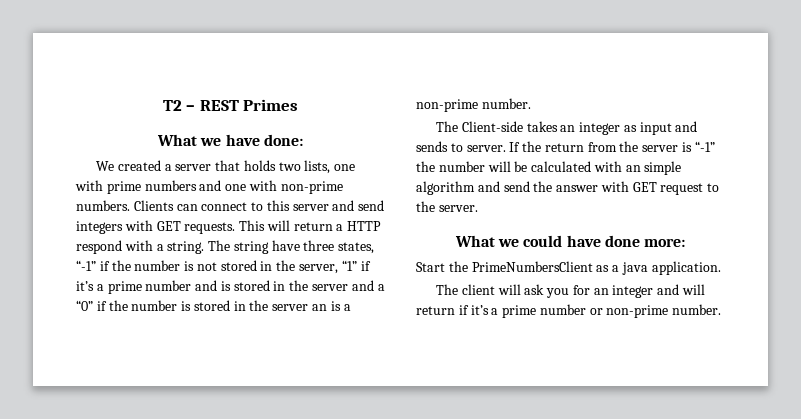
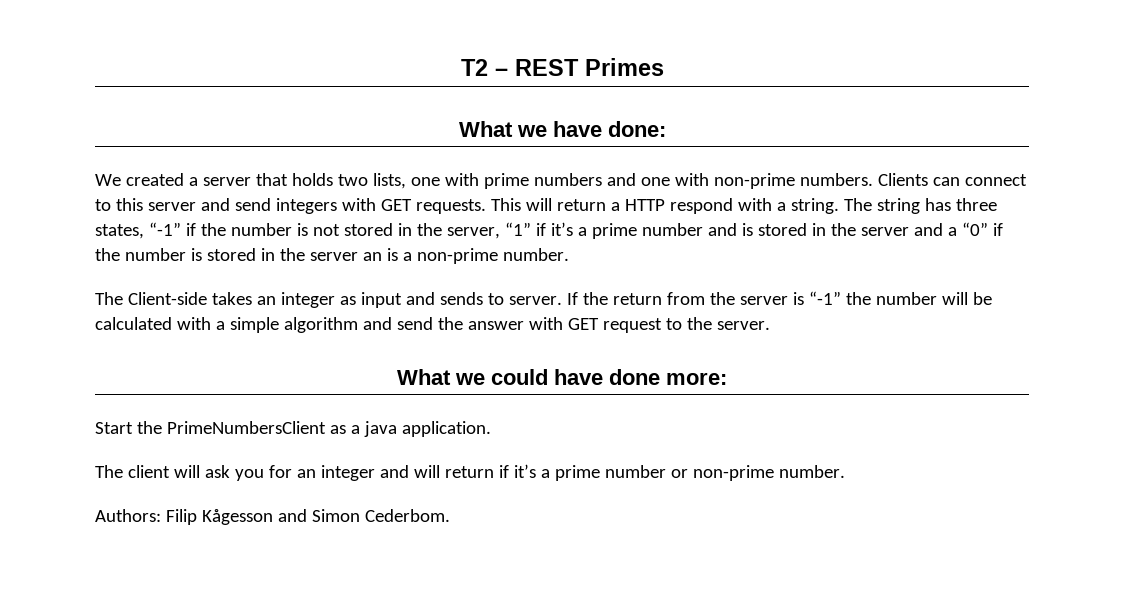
[271,240,300,251] have -> [924,198,951,211] has
[625,165,641,172] an -> [215,321,225,330] a
(722, 309) none -> [95,509,450,525] // Authors: Filip Kågesson and Simon Cederbom.

